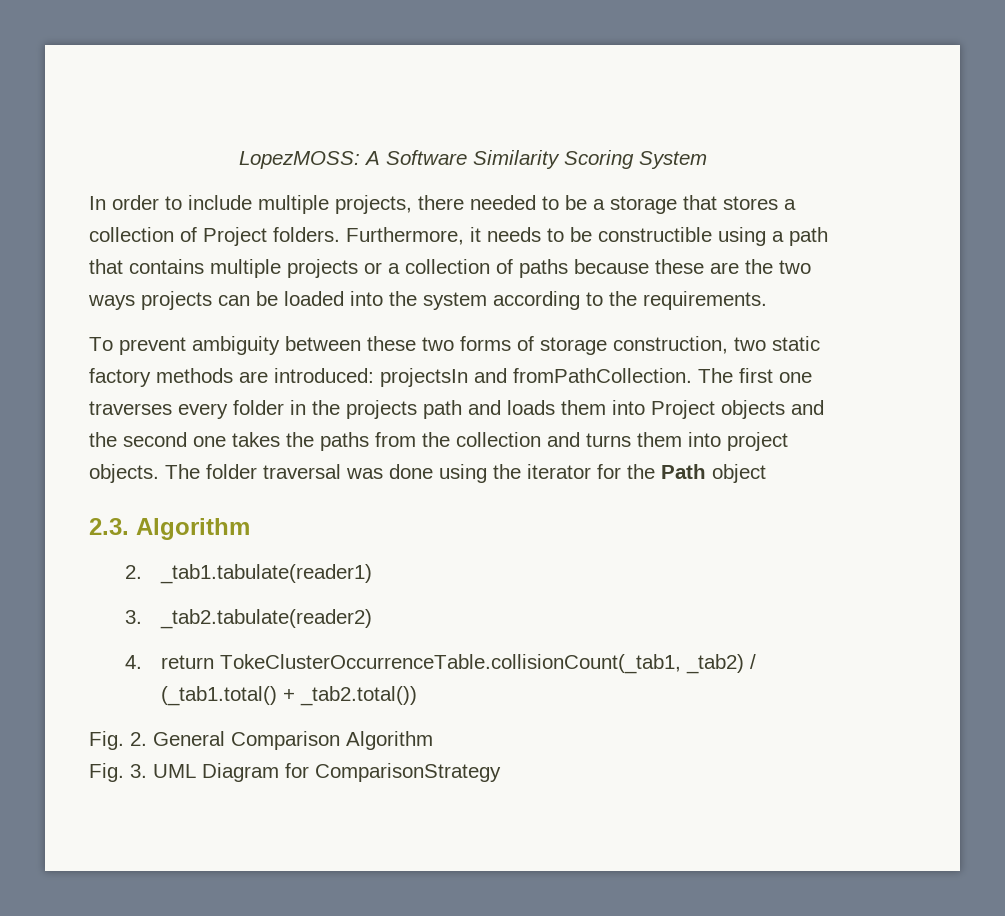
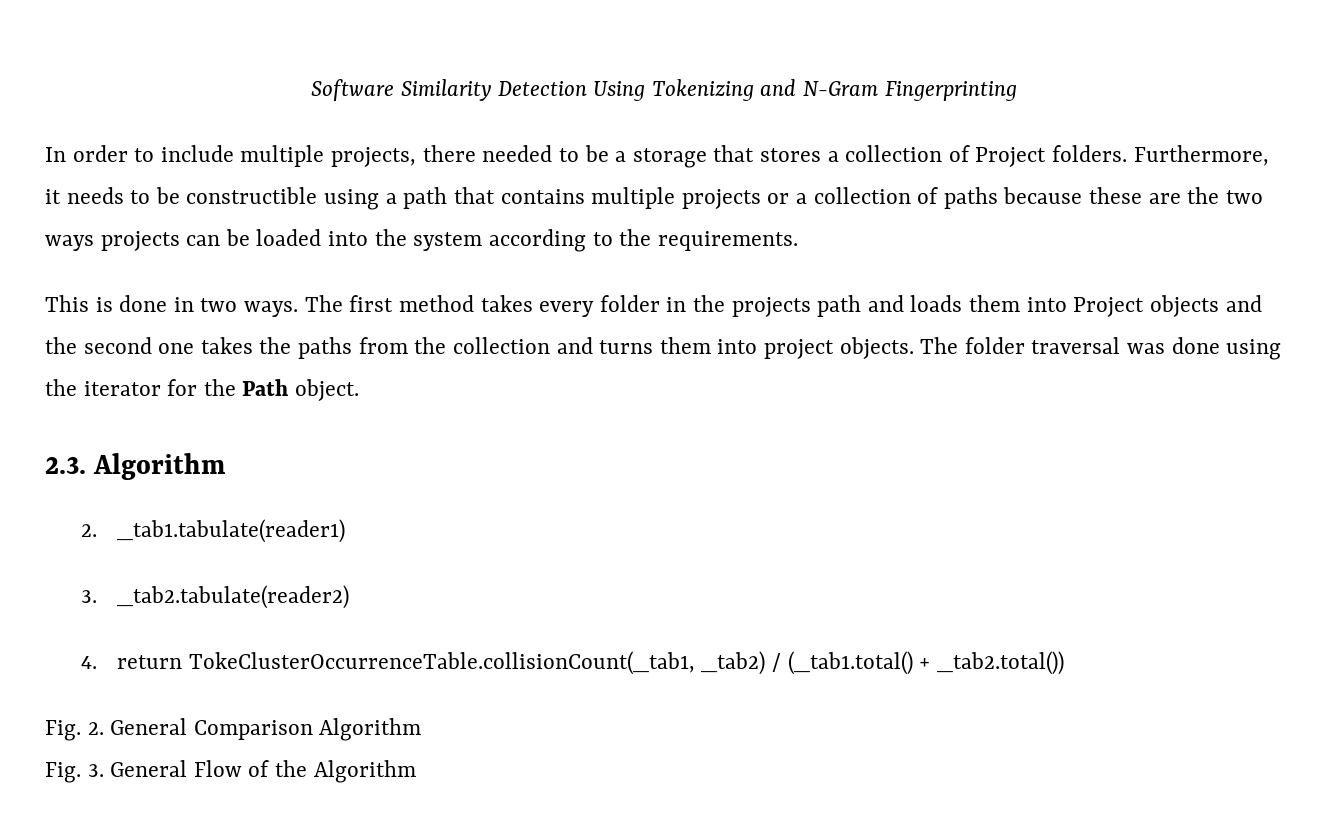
[239,150,707,169] LopezMOSS: A Software Similarity Scoring System -> [311,79,1017,101] Software Similarity Detection Using Tokenizing and N-Gram Fingerprinting
[89,336,820,355] [89,368,812,387] [89,401,172,415] To prevent ambiguity between these two forms of storage construction, two static factory methods are introduced: projectsIn and fromPathCollection. The first one traverses -> [45,295,533,317] This is done in two ways. The first method takes
[712,464,766,483] object -> [295,379,360,401] object.
[153,763,501,782] UML Diagram for ComparisonStrategy -> [110,760,416,783] General Flow of the Algorithm

